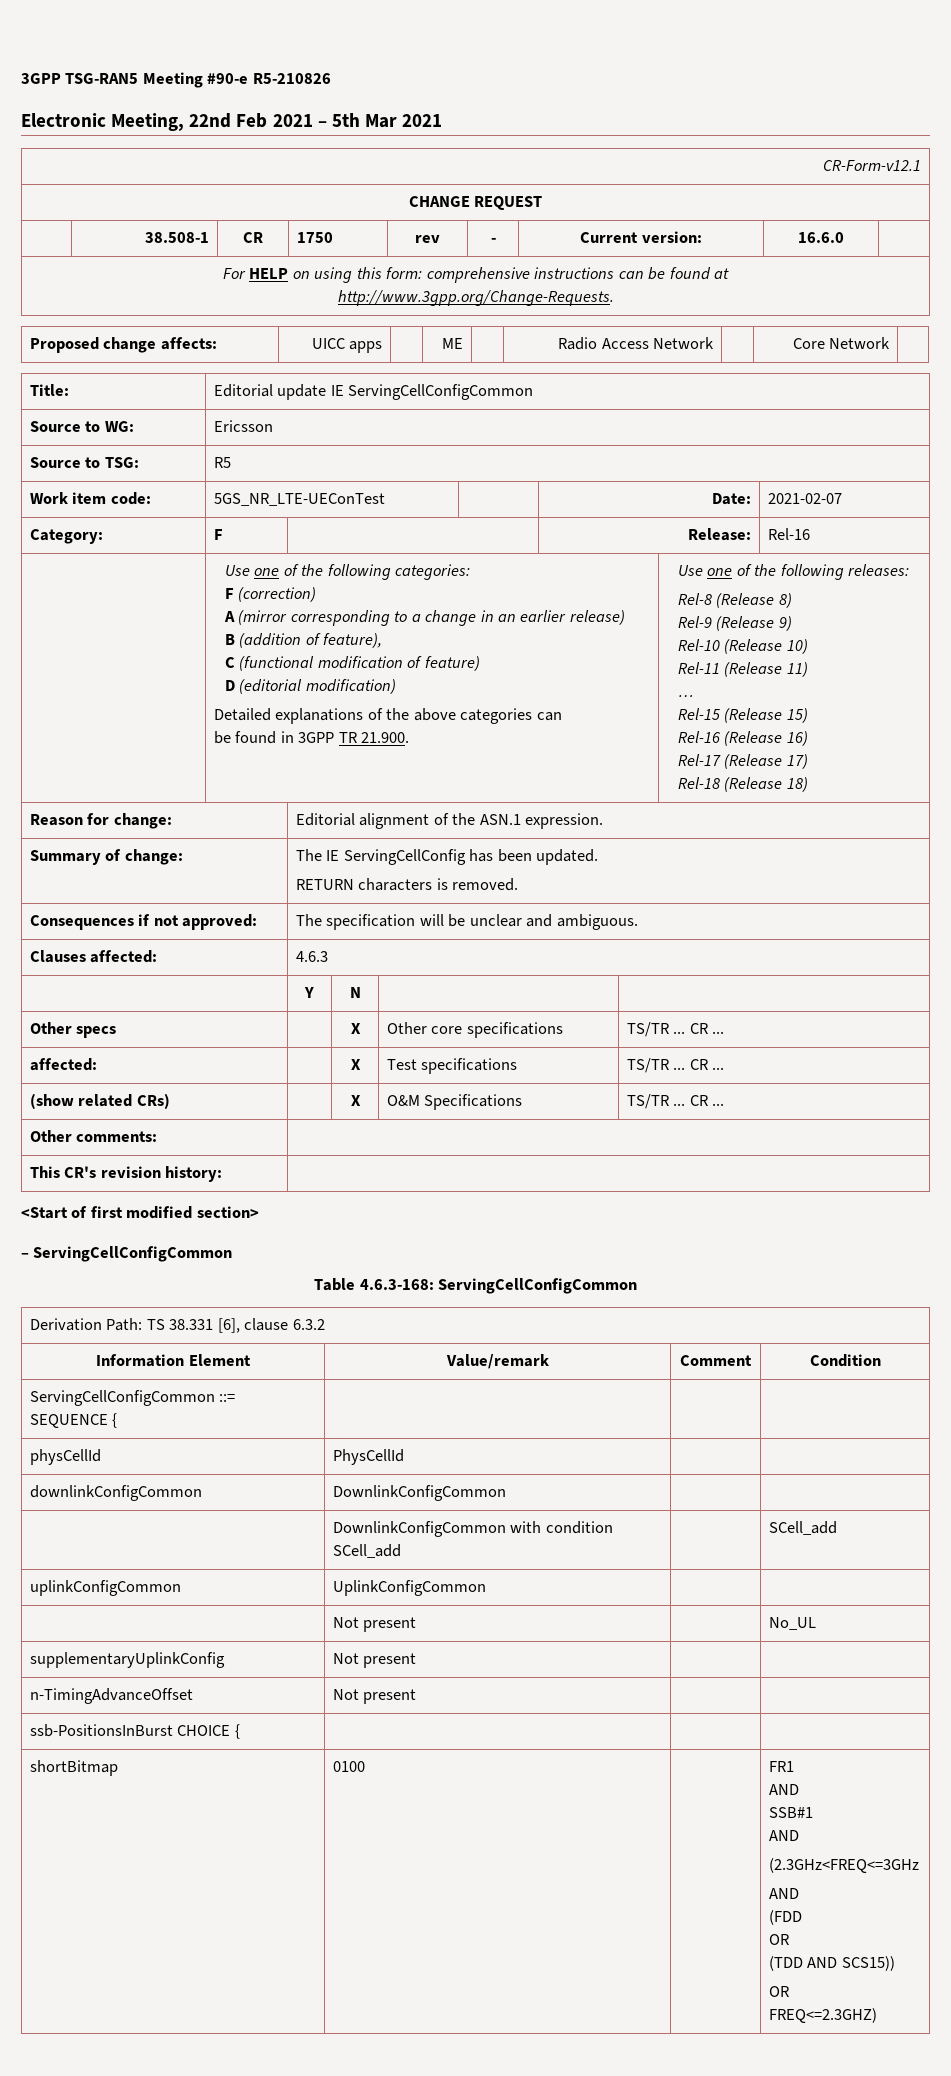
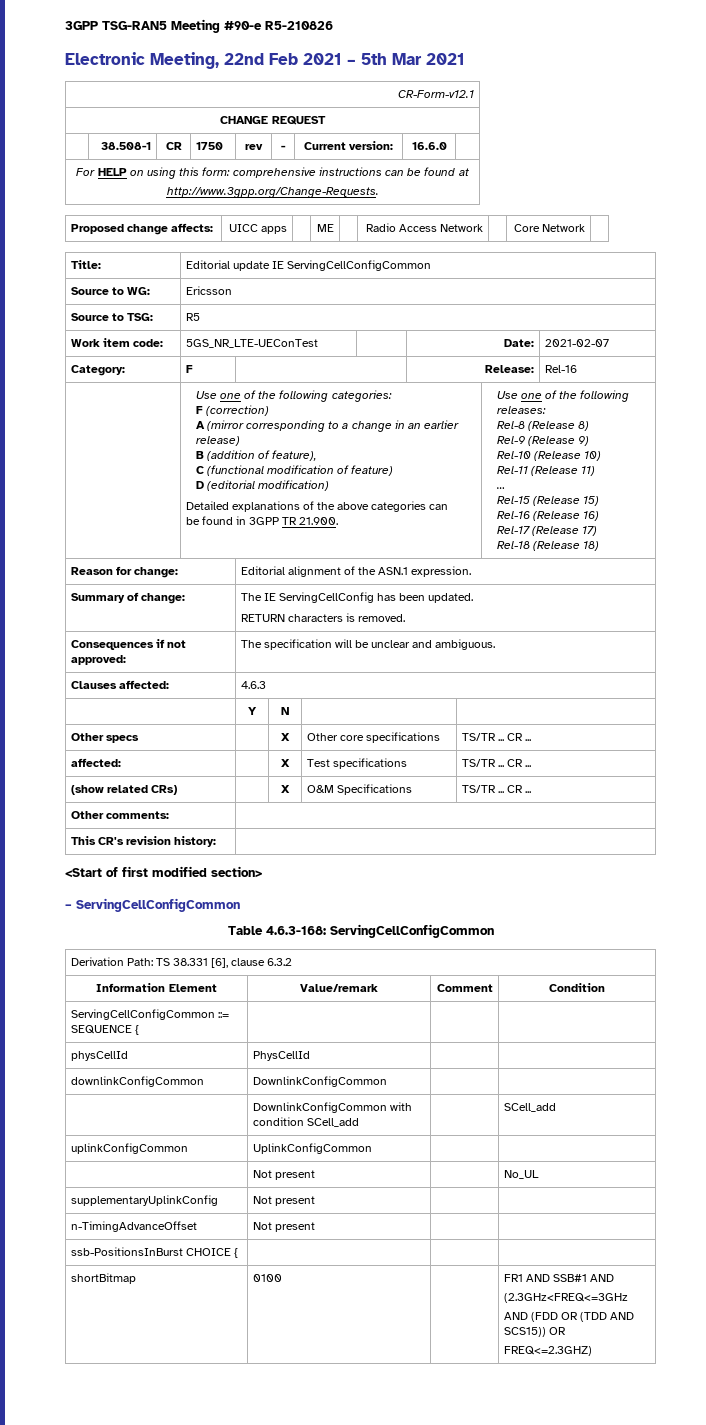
[768,1784,799,1795] // AND // -> [525,1274,550,1282] AND
(813, 1812) // -> (587, 1278) none
(799, 1893) // -> (528, 1316) none
[768,1934,789,1945] // OR // -> [560,1312,578,1320] OR
(895, 1963) // -> (546, 1332) none

